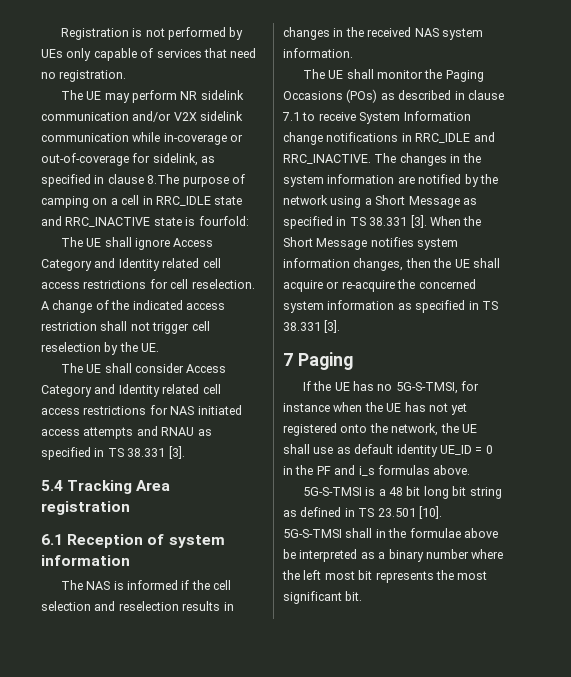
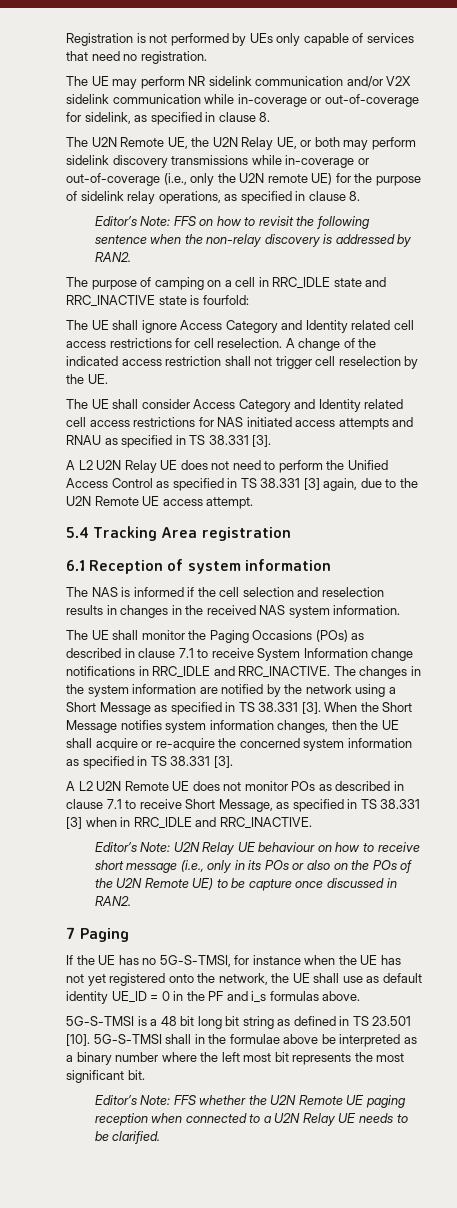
[147,174,180,184] 8.The -> [259,112,271,122] [66,137,416,150] [66,155,369,168] [66,173,421,186] [66,191,361,204] [94,216,370,229] [94,234,412,247] [94,252,131,262] [66,277,88,287] 8. // The U2N Remote UE, the U2N Relay UE, or both may perform sidelink discovery transmissions while in-coverage or out-of-coverage (i.e., only the U2N remote UE) for the purpose of sidelink relay operations, as specified in clause 8. // Editor’s Note: FFS on how to revisit the following sentence when the non-relay discovery is addressed by RAN2. // The
(185, 452) none -> [66,460,388,473] [66,478,418,491] [66,496,254,509] // A L2 U2N Relay UE does not need to perform the Unified Access Control as specified in TS 38.331 [3] again, due to the U2N Remote UE access attempt.
(341, 326) none -> [66,781,404,791] [66,799,421,812] [66,817,312,829] [94,842,420,855] [94,860,413,873] [94,878,397,891] [94,896,131,906] // A L2 U2N Remote UE does not monitor POs as described in clause 7.1 to receive Short Message, as specified in TS 38.331 [3] when in RRC_IDLE and RRC_INACTIVE. // Editor’s Note: U2N Relay UE behaviour on how to receive short message (i.e., only in its POs or also on the POs of the U2N Remote UE) to be capture once discussed in RAN2.
(363, 596) none -> [94,1095,406,1108] [94,1113,408,1126] [94,1131,161,1144] // Editor’s Note: FFS whether the U2N Remote UE paging reception when connected to a U2N Relay UE needs to be clarified.

